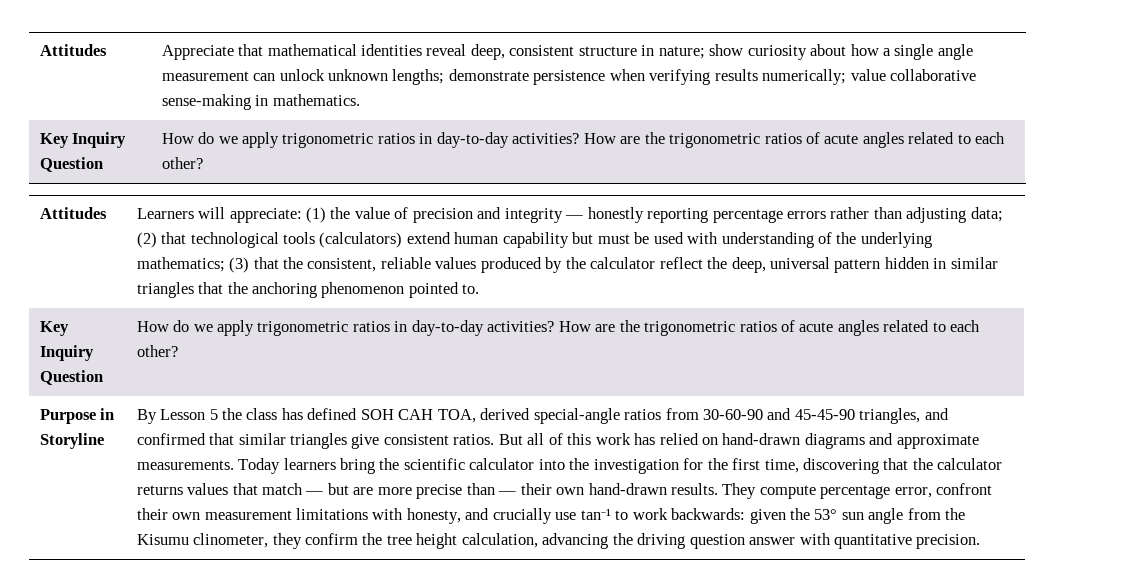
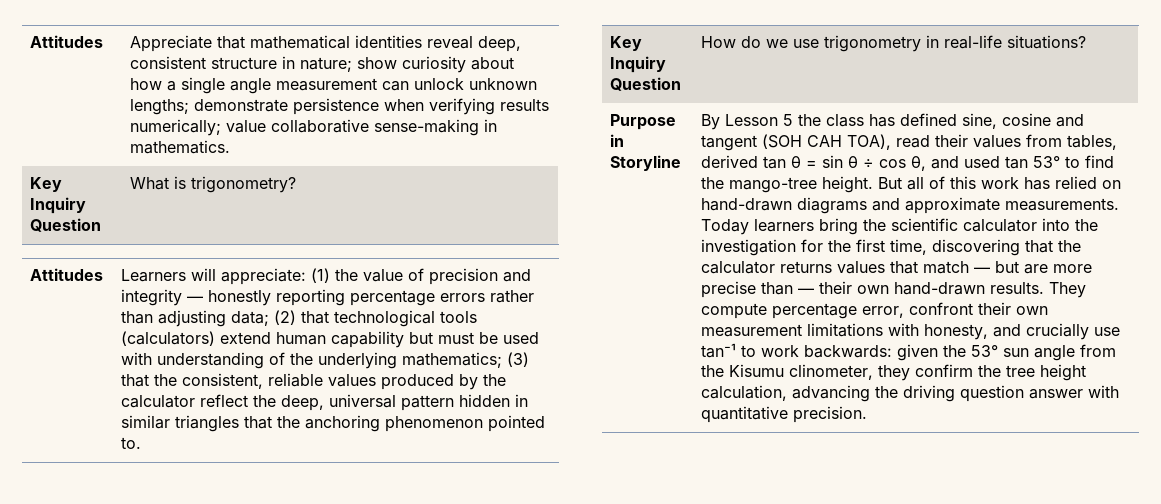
[161,132,1006,148] [161,157,203,169] How do we apply trigonometric ratios in day-to-day activities? How are the trigonometric ratios of acute angles related to each other? -> [130,176,297,193] What is trigonometry?
[216,320,981,336] [136,345,178,357] apply trigonometric ratios in day-to-day activities? How are the trigonometric ratios of acute angles related to each other? -> [793,35,1087,52] use trigonometry in real-life situations?
[360,408,949,424] [136,433,495,449] SOH CAH TOA, derived special-angle ratios from 30-60-90 and 45-45-90 triangles, and confirmed that similar triangles give consistent ratios. -> [962,113,1085,129] [701,134,1118,151] [701,155,1115,171] [701,176,874,193] sine, cosine and tangent (SOH CAH TOA), read their values from tables, derived tan θ = sin θ ÷ cos θ, and used tan 53° to find the mango-tree height.

